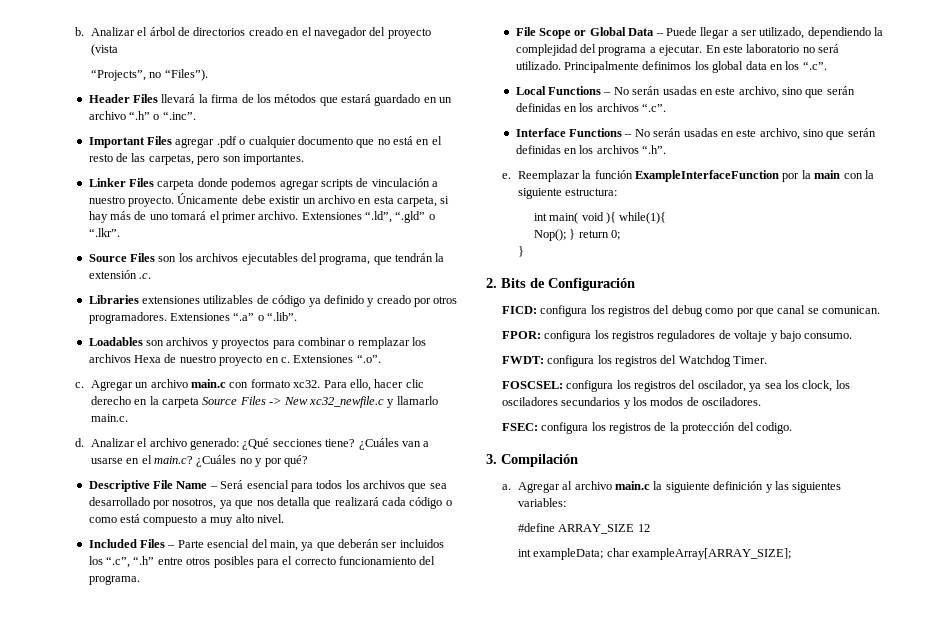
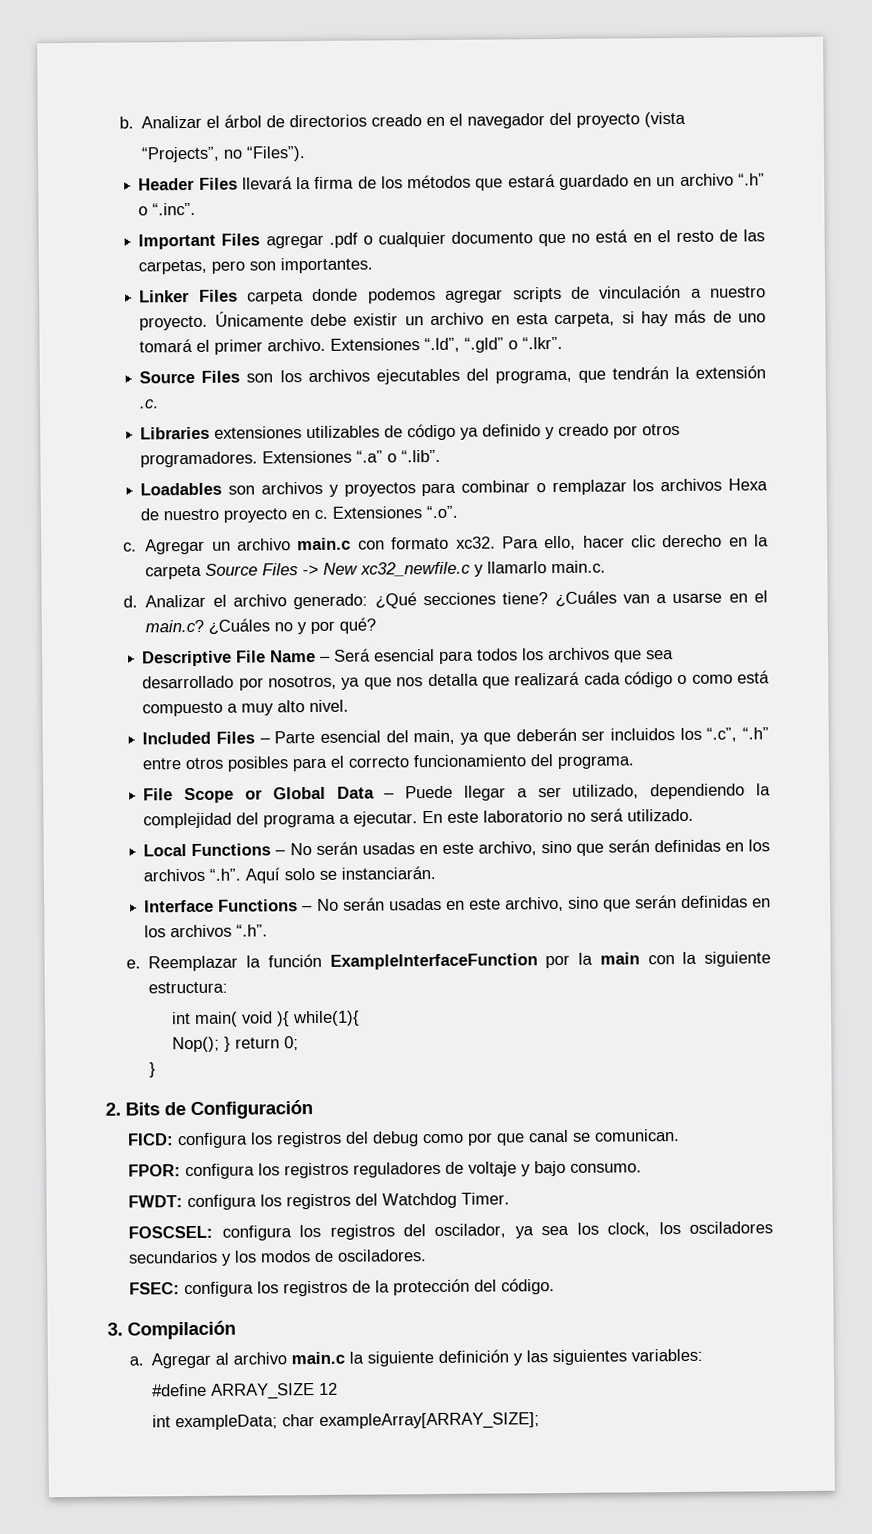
[564,61,827,73] Principalmente definimos los global data en los “.c”. -> (695, 815) none
[642,103,667,112] “.c”. -> [209,865,437,884] “.h”. Aquí solo se instanciarán.
[755,422,792,434] codigo. -> [501,1278,556,1295] código.

